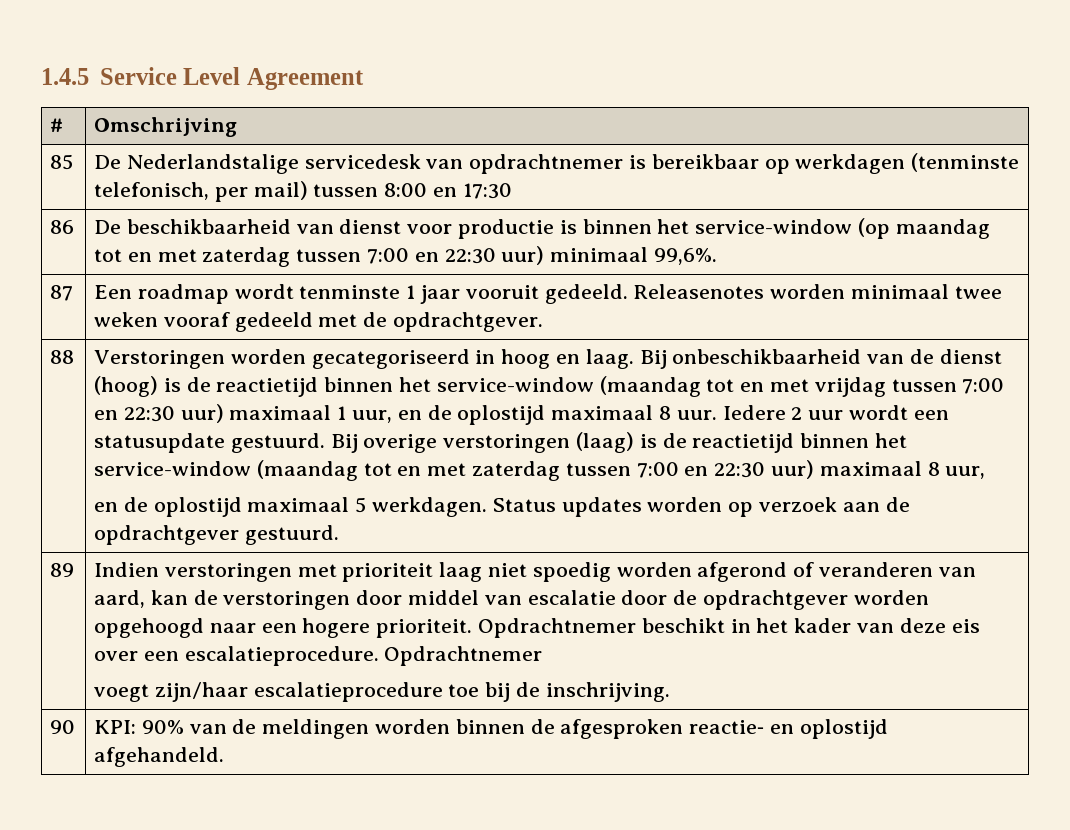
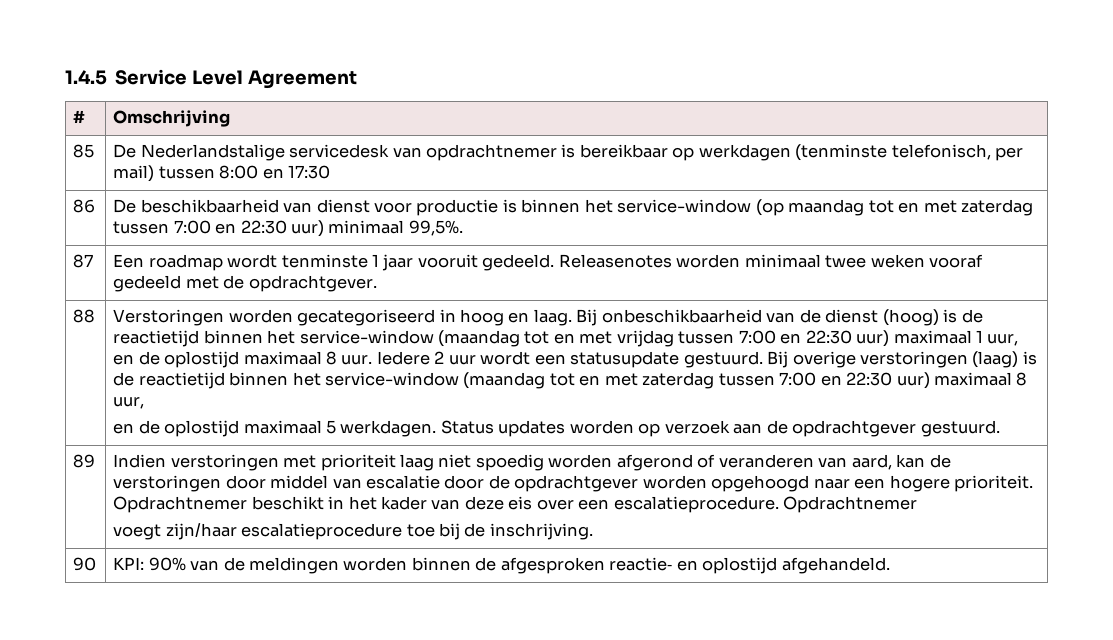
[654,248,718,265] 99,6%. -> [408,220,463,236] 99,5%.

